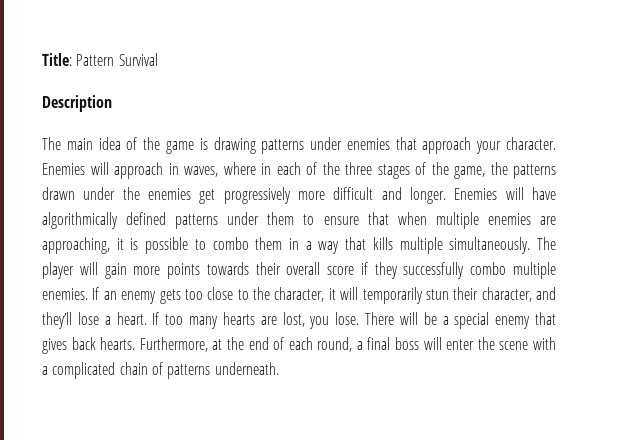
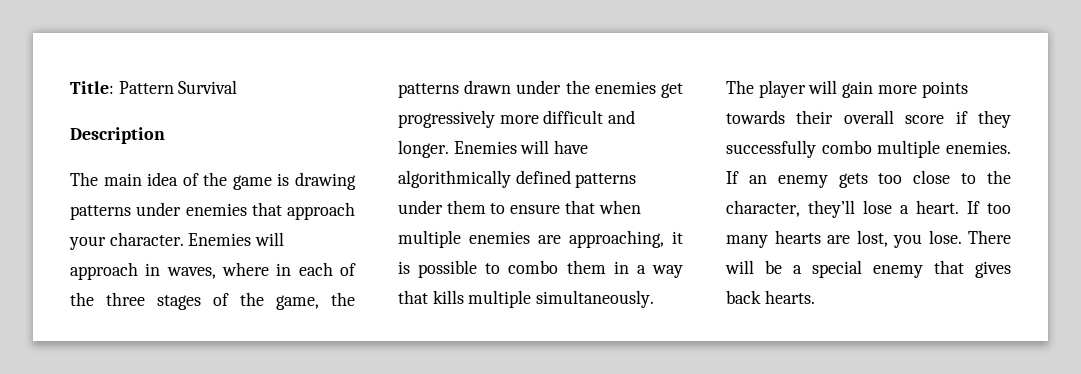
[328,287,556,304] it will temporarily stun their character, and -> (800, 208) none
[139,337,556,352] [42,362,279,379] Furthermore, at the end of each round, a final boss will enter the scene with a complicated chain of patterns underneath. -> (815, 297) none

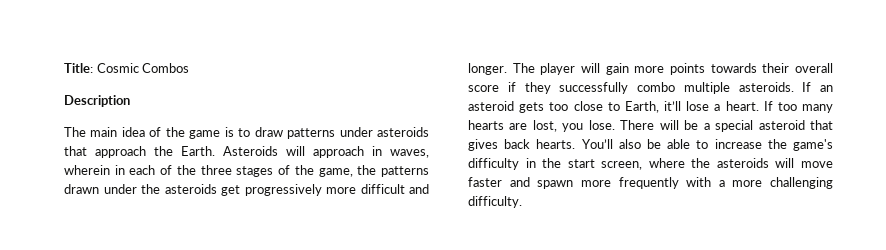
[118,80,238,94] Pattern Survival -> [96,63,190,73] Cosmic Combos
[295,172,357,190] [70,202,247,220] drawing patterns under enemies -> [238,127,429,139] to draw patterns under asteroids
[69,232,252,250] your character. Enemies -> [154,146,278,156] the Earth. Asteroids
[222,262,269,276] where -> [64,165,110,175] wherein
[594,81,656,94] enemies -> [164,184,217,194] asteroids
[453,140,589,154] [398,170,637,188] [398,200,641,214] [398,230,683,248] [398,260,683,278] [398,290,655,308] Enemies will have algorithmically defined patterns under them to ensure that when multiple enemies are approaching, it is possible to combo them in a way that kills multiple simultaneously. -> (507, 69) none
[946,141,1011,154] enemies. -> [738,82,794,92] asteroids.
[777,175,828,188] enemy -> [468,101,514,111] asteroid
[987,170,1011,184] [726,200,855,218] the character, they’ll -> [624,101,681,113] Earth, it’ll
[873,265,923,278] enemy -> [758,120,805,130] asteroid
(815, 297) none -> [581,139,833,151] [468,158,833,170] [468,177,833,189] [468,196,522,208] You’ll also be able to increase the game's difficulty in the start screen, where the asteroids will move faster and spawn more frequently with a more challenging difficulty.

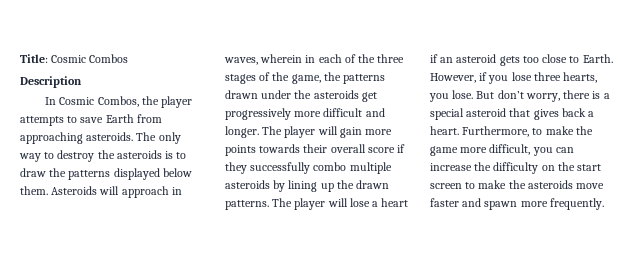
[64,127,429,139] [64,146,215,158] The main idea of the game is to draw patterns under asteroids that approach the Earth. -> [45,96,193,108] [20,114,162,126] [20,132,181,144] [19,150,187,162] [20,168,192,180] [20,186,48,195] In Cosmic Combos, the player attempts to save Earth from approaching asteroids. The only way to destroy the asteroids is to draw the patterns displayed below them.
[738,82,812,92] asteroids. If -> [225,180,390,192] [225,198,409,210] [430,54,438,63] asteroids by lining up the drawn patterns. The player will lose a heart if
[624,101,833,113] [468,120,699,132] Earth, it’ll lose a heart. If too many hearts are lost, you lose. There will be -> [582,54,613,63] [430,72,598,84] [429,90,601,102] Earth. However, if you lose three hearts, you lose. But don’t worry, there is
[536,139,833,151] [468,158,795,170] hearts. You’ll also be able to increase the game's difficulty in the start screen, where the asteroids will -> [588,111,595,117] [430,126,593,137] [430,144,574,156] [430,162,602,174] [430,180,573,189] a heart. Furthermore, to make the game more difficult, you can increase the difficulty on the start screen to make the asteroids
[618,177,833,189] [468,196,522,208] frequently with a more challenging difficulty. -> [549,198,604,210] frequently.

